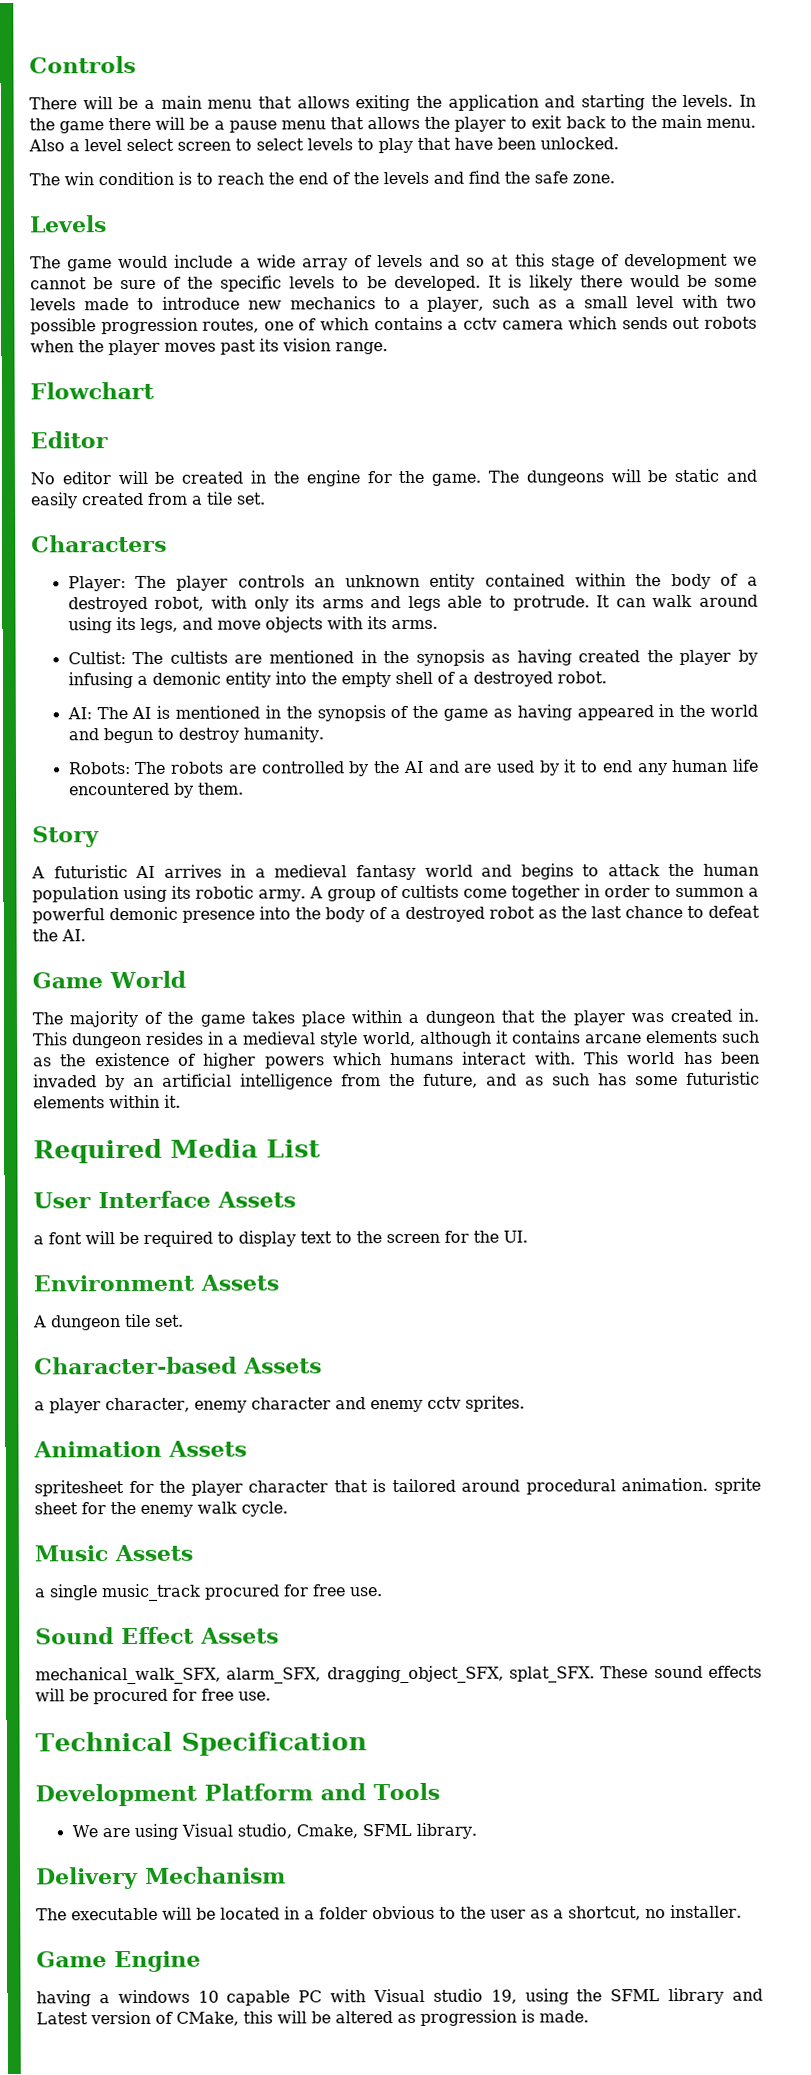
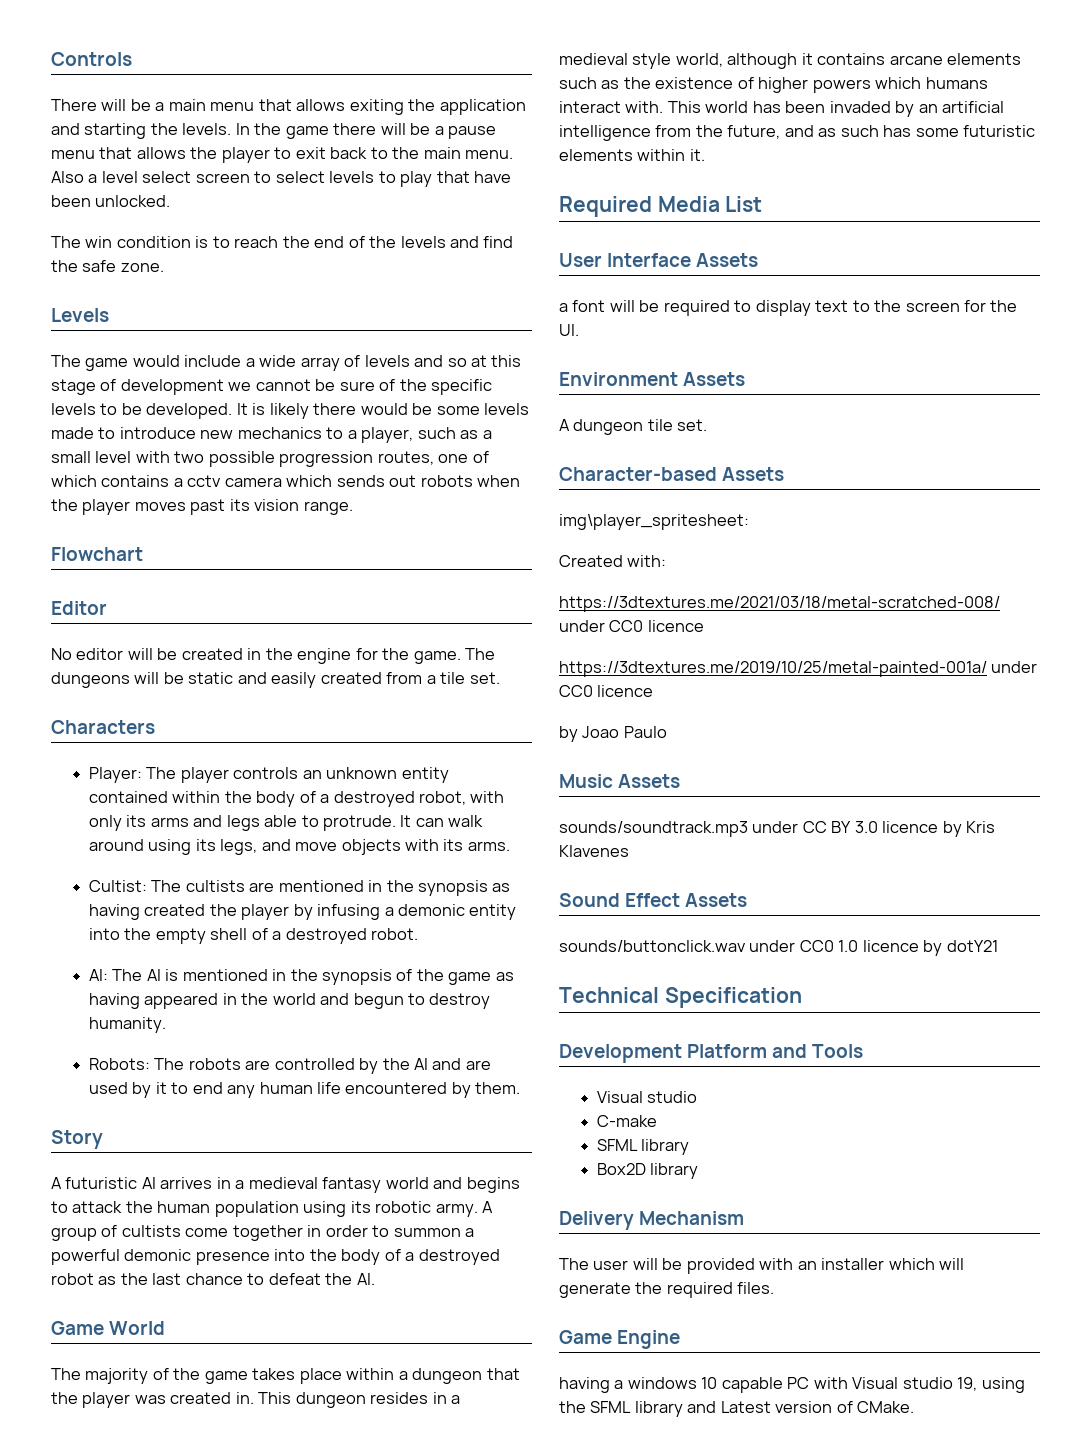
[34,1395,525,1414] [33,1440,247,1458] [34,1477,761,1497] [34,1501,288,1517] [34,1544,193,1562] [35,1583,383,1602] [35,1626,279,1645] [35,1665,763,1685] [35,1688,271,1705] a player character, enemy character and enemy cctv sprites. // Animation Assets // spritesheet for the player character that is tailored around procedural animation. sprite sheet for the enemy walk cycle. // Music Assets // a single music_track procured for free use. // Sound Effect Assets // mechanical_walk_SFX, alarm_SFX, dragging_object_SFX, splat_SFX. These sound effects will be procured for free use. -> [559,514,749,530] [559,555,667,567] [559,596,1000,612] [559,620,704,632] [559,661,1038,677] [559,685,654,697] [559,726,667,742] [559,774,681,788] [559,821,996,837] [559,845,629,857] [559,893,748,907] [559,940,998,956] img\player_spritesheet: // Created with: // https://3dtextures.me/2021/03/18/metal-scratched-008/ under CC0 licence // https://3dtextures.me/2019/10/25/metal-painted-001a/ under CC0 licence // by Joao Paulo // Music Assets // sounds/soundtrack.mp3 under CC BY 3.0 licence by Kris Klavenes // Sound Effect Assets // sounds/buttonclick.wav under CC0 1.0 licence by dotY21
[71,1822,477,1841] We are using Visual studio, Cmake, SFML library. -> [596,1091,698,1103] [596,1115,657,1127] [596,1139,690,1155] [596,1163,699,1179] Visual studio // C-make // SFML library // Box2D library
[71,1904,742,1921] executable will be located in a folder obvious to the user as a shortcut, no installer. -> [593,1258,965,1274] [559,1282,775,1298] user will be provided with an installer which will generate the required files.
[176,2009,589,2026] CMake, this will be altered as progression is made. -> [857,1401,915,1413] CMake.

